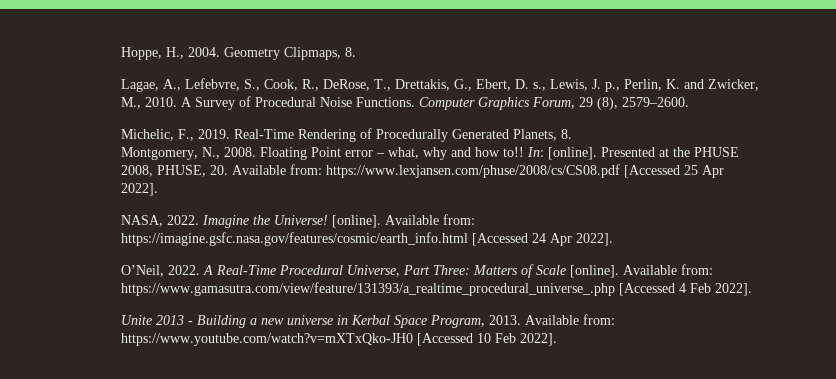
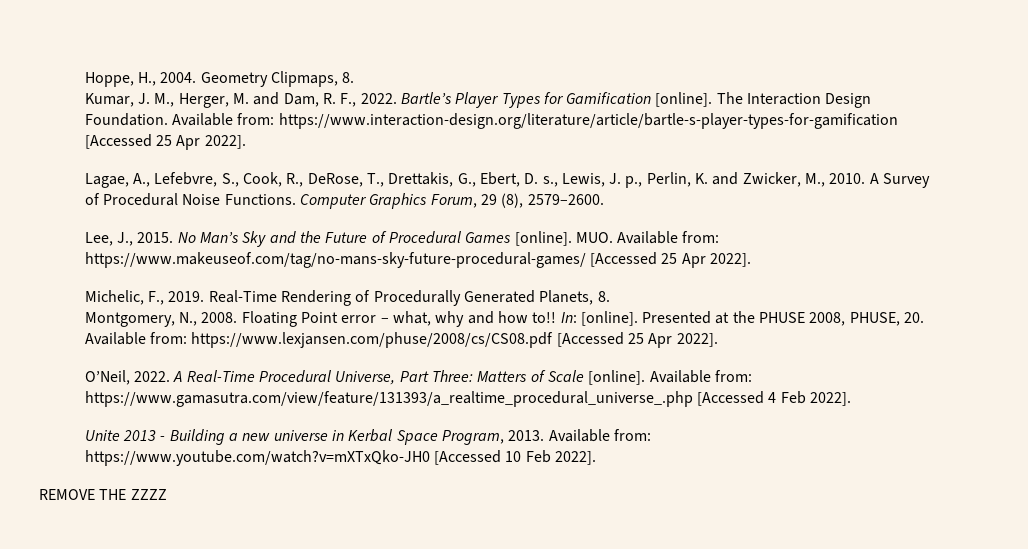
(357, 52) none -> [84,92,872,108] [84,113,898,129] [84,134,246,150] // Kumar, J. M., Herger, M. and Dam, R. F., 2022. Bartle’s Player Types for Gamification [online]. The Interaction Design Foundation. Available from: https://www.interaction-design.org/literature/article/bartle-s-player-types-for-gamification [Accessed 25 Apr 2022].
(690, 102) none -> [84,231,720,247] [84,252,751,268] // Lee, J., 2015. No Man’s Sky and the Future of Procedural Games [online]. MUO. Available from: https://www.makeuseof.com/tag/no-mans-sky-future-procedural-games/ [Accessed 25 Apr 2022].
[121,214,476,228] [121,232,614,246] // NASA, 2022. Imagine the Universe! [online]. Available from: https://imagine.gsfc.nasa.gov/features/cosmic/earth_info.html [Accessed 24 Apr 2022]. -> (718, 340) none
(558, 339) none -> [39,489,167,500] // REMOVE THE ZZZZ

